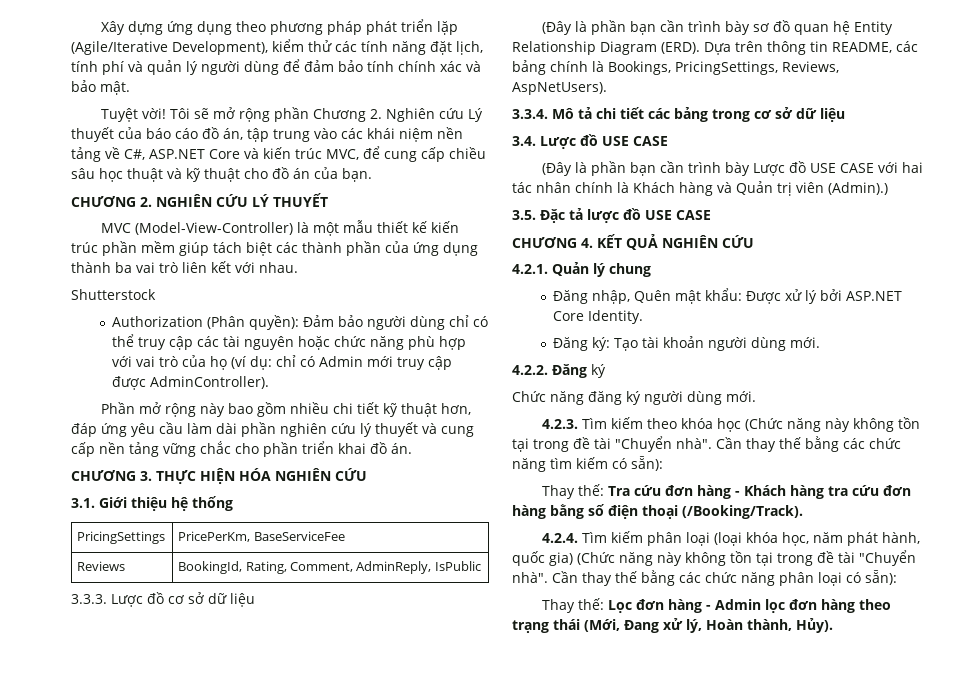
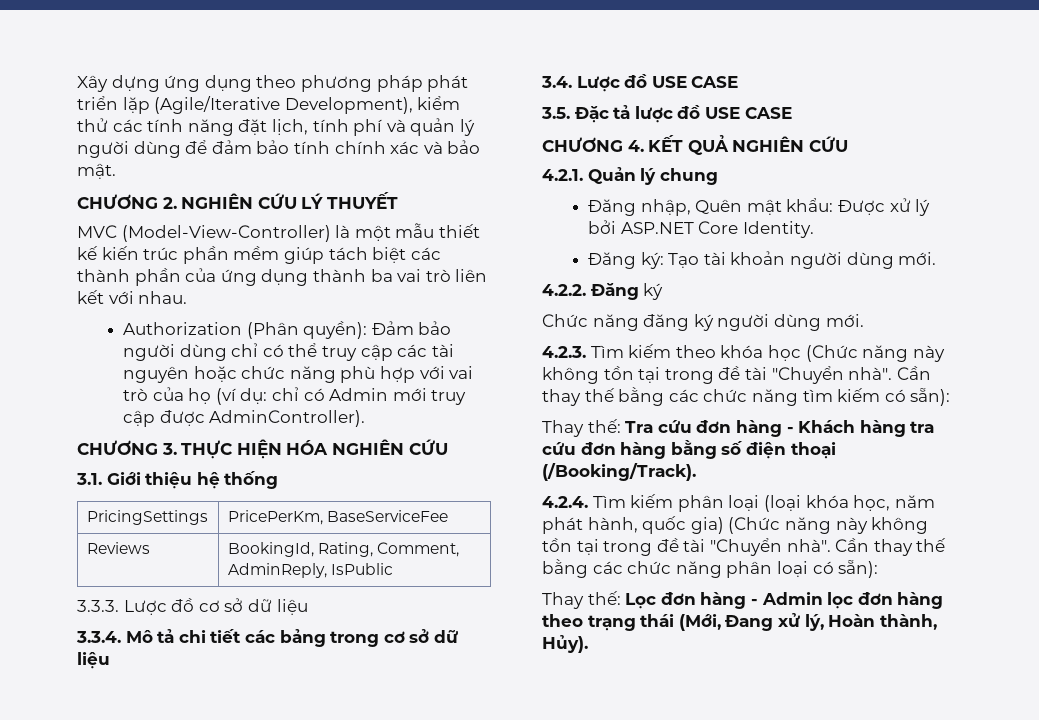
[100,107,483,122] [71,127,463,142] [71,146,486,162] [71,167,372,182] // Tuyệt vời! Tôi sẽ mở rộng phần Chương 2. Nghiên cứu Lý thuyết của báo cáo đồ án, tập trung vào các khái niệm nền tảng về C#, ASP.NET Core và kiến trúc MVC, để cung cấp chiều sâu học thuật và kỹ thuật cho đồ án của bạn. -> (116, 171) none
[71,289,156,300] // Shutterstock -> (188, 297) none
[100,402,471,417] [71,422,474,437] [71,441,412,457] // Phần mở rộng này bao gồm nhiều chi tiết kỹ thuật hơn, đáp ứng yêu cầu làm dài phần nghiên cứu lý thuyết và cung cấp nền tảng vững chắc cho phần triển khai đồ án. -> (366, 418) none
[541,20,893,35] [512,41,918,55] [512,60,839,75] [512,82,607,95] // (Đây là phần bạn cần trình bày sơ đồ quan hệ Entity Relationship Diagram (ERD). Dựa trên thông tin README, các bảng chính là Bookings, PricingSettings, Reviews, AspNetUsers). -> (308, 607) none
[541,161,923,176] [512,181,888,196] // (Đây là phần bạn cần trình bày Lược đồ USE CASE với hai tác nhân chính là Khách hàng và Quản trị viên (Admin).) -> (739, 82) none

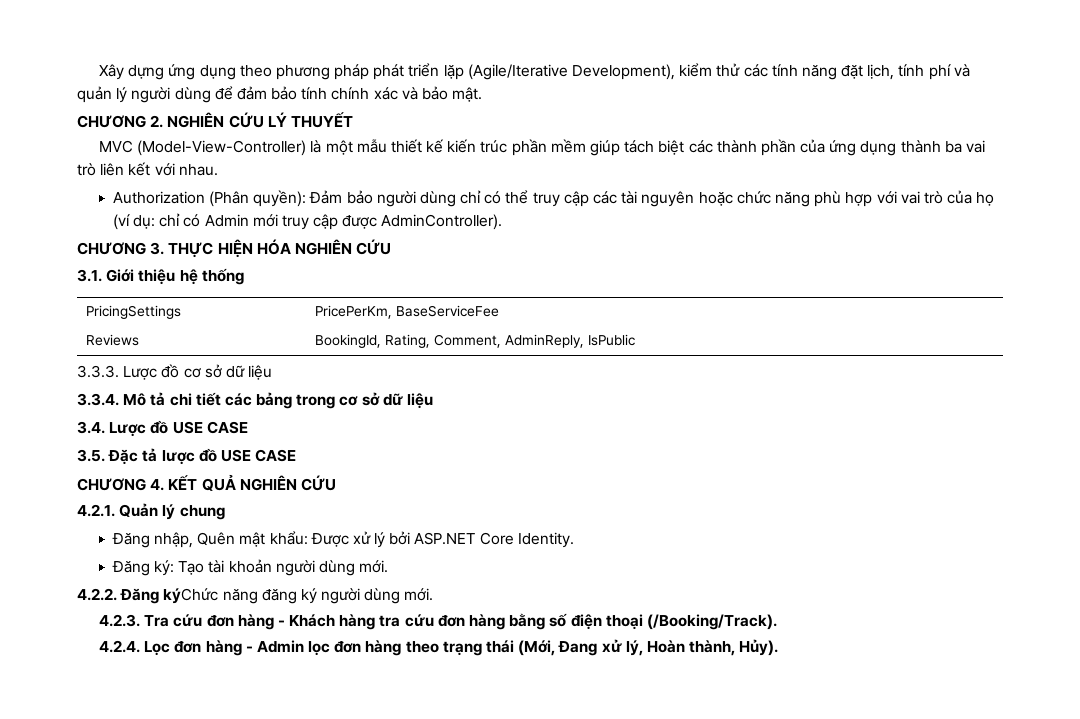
[643,283,664,300] [542,314,588,327] ký // Chức -> [163,588,219,604] kýChức
[590,344,945,362] [542,366,931,384] [542,387,951,406] [542,419,621,437] Tìm kiếm theo khóa học (Chức năng này không tồn tại trong đề tài "Chuyển nhà". Cần thay thế bằng các chức năng tìm kiếm có sẵn): // Thay thế: -> (140, 620) none
[592,494,935,512] [542,516,929,534] [542,538,947,556] [542,559,879,578] [542,591,621,609] Tìm kiếm phân loại (loại khóa học, năm phát hành, quốc gia) (Chức năng này không tồn tại trong đề tài "Chuyển nhà". Cần thay thế bằng các chức năng phân loại có sẵn): // Thay thế: -> (140, 646) none

